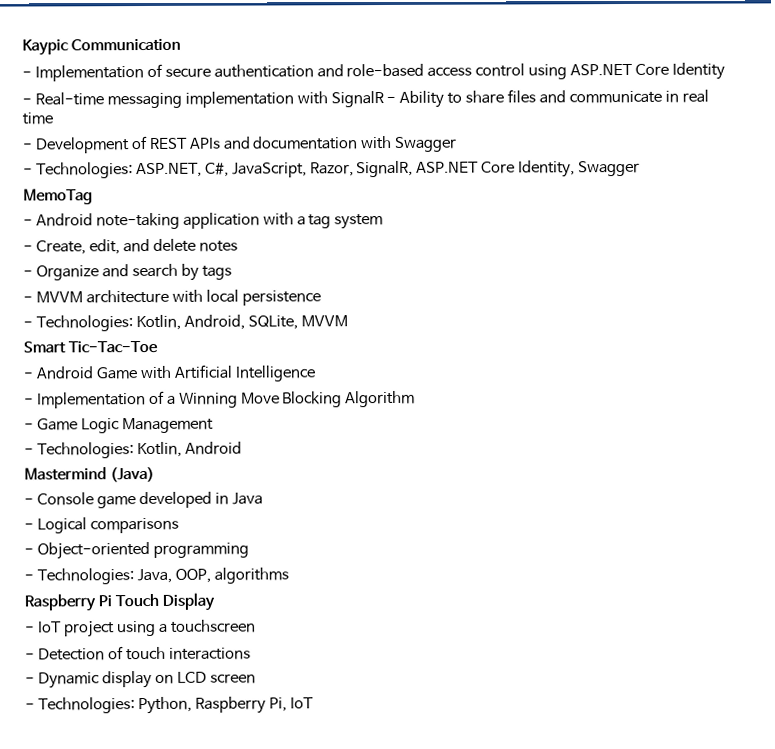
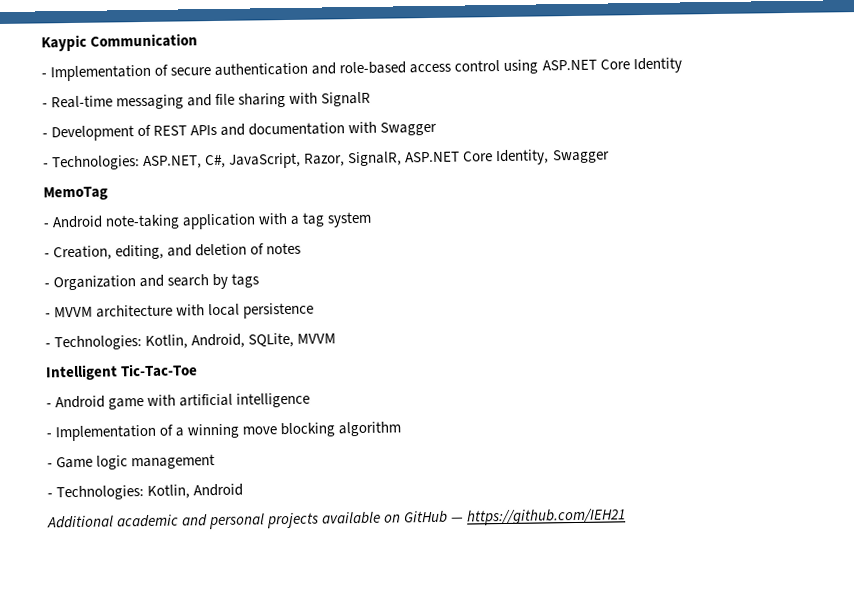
[184,91,294,108] implementation -> [187,93,287,108] and file sharing
[386,89,709,108] [22,112,53,125] - Ability to share files and communicate in real time -> (372, 99) none
[35,238,196,255] Create, edit, and delete -> [53,243,265,261] Creation, editing, and deletion of
[35,265,99,281] Organize -> [53,275,137,291] Organization
[23,341,66,354] Smart -> [45,364,118,381] Intelligent
[95,364,316,382] Game with Artificial Intelligence -> [108,392,311,410] game with artificial intelligence
[178,390,416,408] Winning Move Blocking Algorithm -> [187,421,402,439] winning move blocking algorithm
[80,417,214,434] Logic Management -> [96,454,216,470] logic management
[24,466,155,483] [24,491,263,509] [24,517,179,534] [24,541,249,560] [24,567,289,585] [24,592,215,612] [25,619,256,638] [25,646,251,661] [25,670,256,689] [25,696,314,715] Mastermind (Java) // - Console game developed in Java // - Logical comparisons // - Object-oriented programming // - Technologies: Java, OOP, algorithms // Raspberry Pi Touch Display // - IoT project using a touchscreen // - Detection of touch interactions // - Dynamic display on LCD screen // - Technologies: Python, Raspberry Pi, IoT -> [47,508,627,530] Additional academic and personal projects available on GitHub — https://github.com/IEH21

